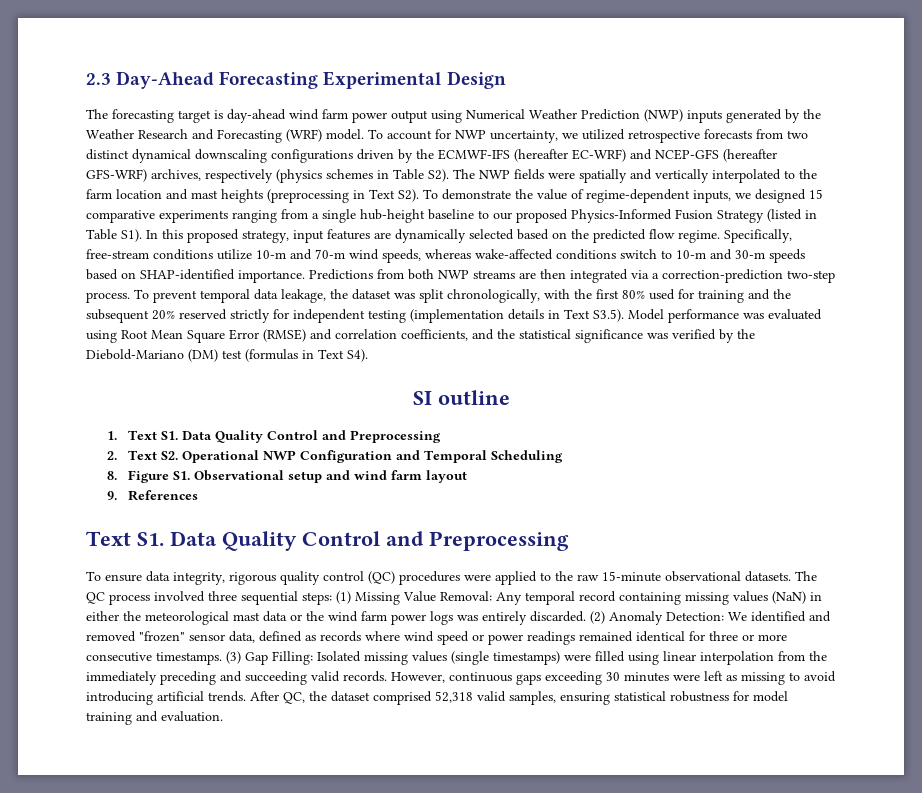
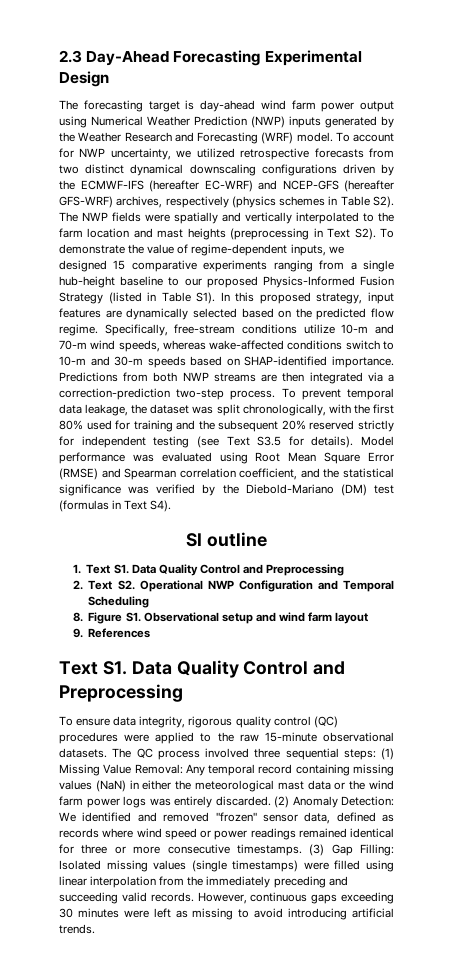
[410,309,624,323] (implementation details in Text S3.5). -> [196,436,354,448] (see Text S3.5 for details).
[335,329,468,341] correlation coefficients, -> [124,468,298,480] Spearman correlation coefficient,
[250,691,788,705] [86,711,223,725] After QC, the dataset comprised 52,318 valid samples, ensuring statistical robustness for model training and evaluation. -> (95, 929) none

